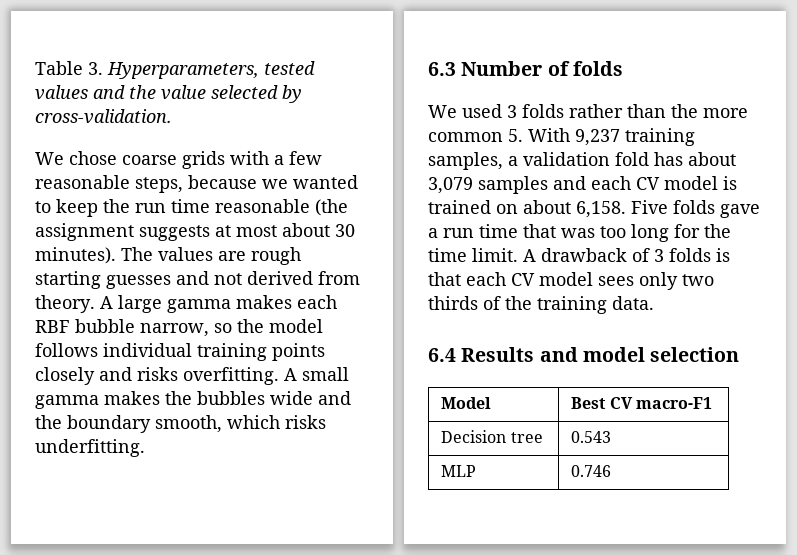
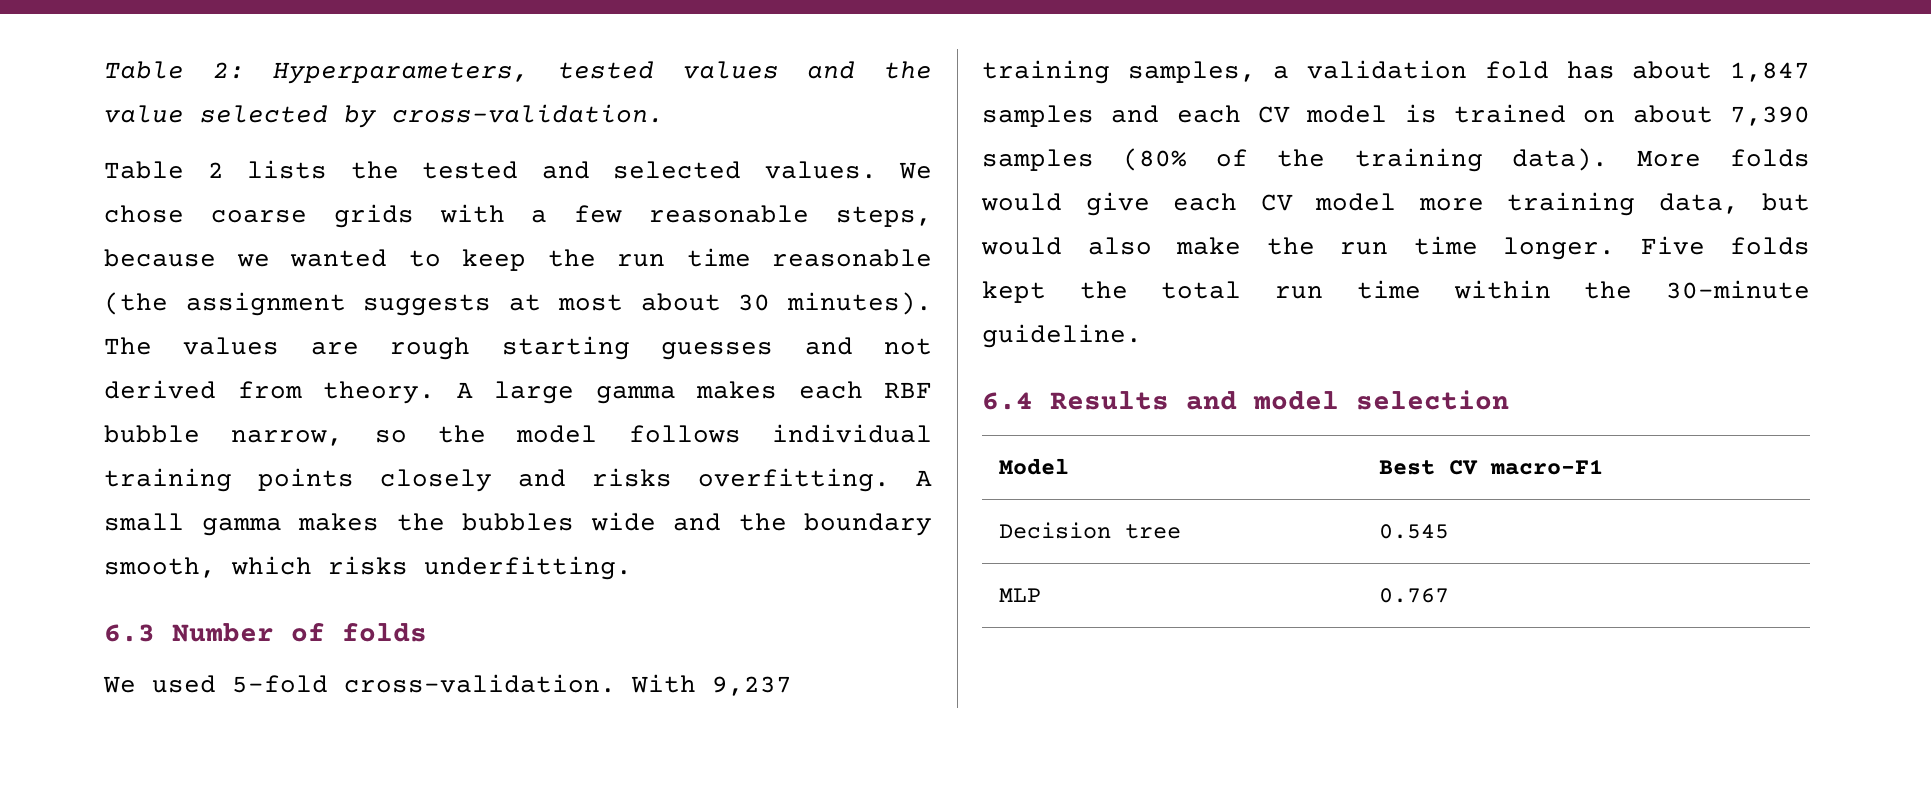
[35,61,103,75] Table 3. -> [104,61,245,79] Table 2:
(172, 116) none -> [104,160,877,179] Table 2 lists the tested and selected values.
[507,104,748,118] [428,129,523,142] 3 folds rather than the more common 5. -> [232,674,616,693] 5-fold cross-validation.
[428,177,473,194] 3,079 -> [1730,62,1810,82] 1,847
[576,200,760,218] [428,224,731,242] [428,248,730,262] [428,272,714,290] [428,296,654,314] 6,158. Five folds gave a run time that was too long for the time limit. A drawback of 3 folds is that each CV model sees only two thirds of the training data. -> [1730,106,1810,126] [982,148,1810,172] [981,192,1810,216] [981,236,1810,260] [982,280,1810,303] [982,324,1142,348] 7,390 samples (80% of the training data). More folds would give each CV model more training data, but would also make the run time longer. Five folds kept the total run time within the 30-minute guideline.
[571,431,612,443] 0.543 -> [1379,524,1450,539] 0.545
[571,465,612,477] 0.746 -> [1379,588,1450,603] 0.767

